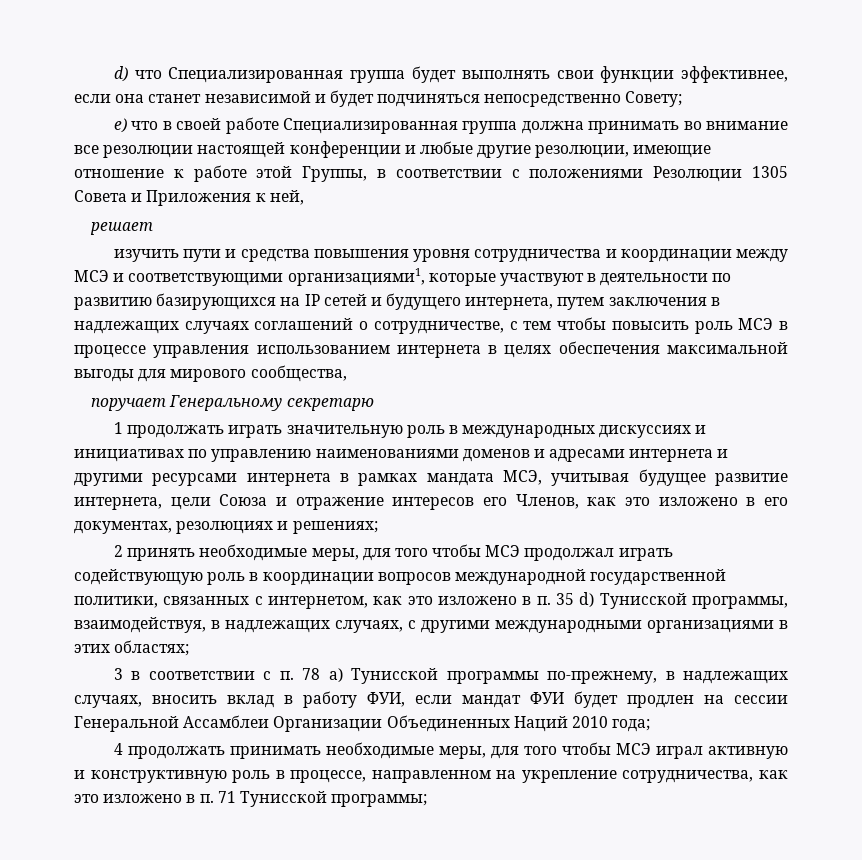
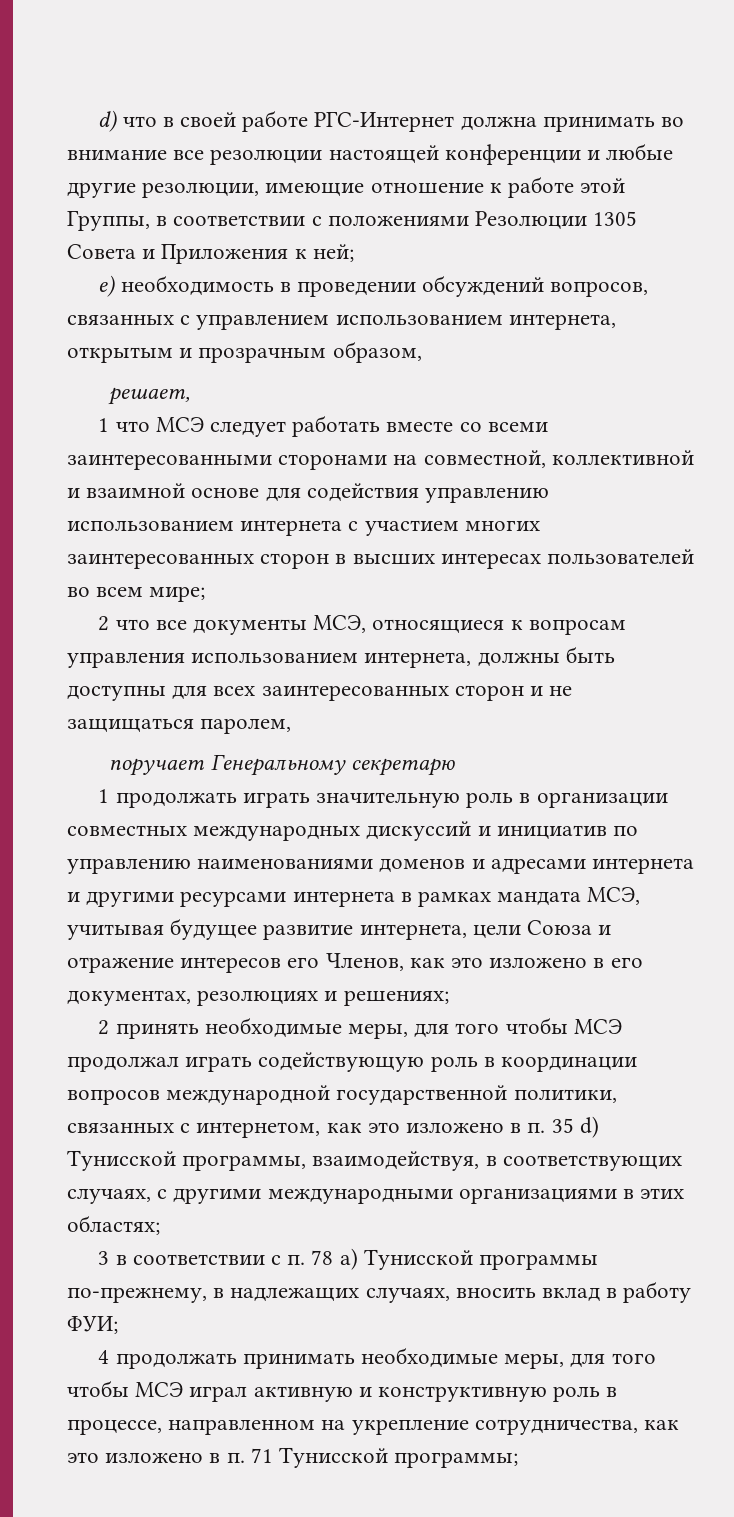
[168,66,788,83] [74,90,683,107] [113,118,159,133] Специализированная группа будет выполнять свои функции эффективнее, если она станет независимой и будет подчиняться непосредственно Совету; // е) что -> (157, 121) none
[282,118,518,134] Специализированная группа -> [314,111,455,132] РГС-Интернет
[269,190,304,205] [90,222,154,235] [113,249,789,262] [74,268,732,286] [74,293,720,310] [74,317,789,334] [74,341,788,358] [74,365,347,382] ней, // решает // изучить пути и средства повышения уровня сотрудничества и координации между МСЭ и соответствующими организациями1, которые участвуют в деятельности по развитию базирующихся на IP сетей и будущего интернета, путем заключения в надлежащих случаях соглашений о сотрудничестве, с тем чтобы повысить роль МСЭ в процессе управления использованием интернета в целях обеспечения максимальной выгоды для мирового сообщества, -> [312,244,354,262] [98,275,649,297] [67,314,616,330] [67,341,422,363] [108,387,191,405] [98,415,548,437] [67,450,694,470] [67,483,550,503] [67,520,540,536] [67,549,695,569] [67,586,206,602] [98,615,626,635] [67,646,615,668] [67,685,573,701] [67,718,292,734] ней; // e) необходимость в проведении обсуждений вопросов, связанных с управлением использованием интернета, открытым и прозрачным образом, // решает, // 1 что МСЭ следует работать вместе со всеми заинтересованными сторонами на совместной, коллективной и взаимной основе для содействия управлению использованием интернета с участием многих заинтересованных сторон в высших интересах пользователей во всем мире; // 2 что все документы МСЭ, относящиеся к вопросам управления использованием интернета, должны быть доступны для всех заинтересованных сторон и не защищаться паролем,
[462,425,707,438] [74,449,184,462] международных дискуссиях и инициативах -> [536,792,668,808] [67,821,607,841] организации совместных международных дискуссий и инициатив
[225,620,330,633] надлежащих -> [502,1155,682,1171] соответствующих
[367,691,788,708] [74,715,651,732] ФУИ, если мандат ФУИ будет продлен на сессии Генеральной Ассамблеи Организации Объединенных Наций 2010 года; -> [67,1316,118,1334] ФУИ;

